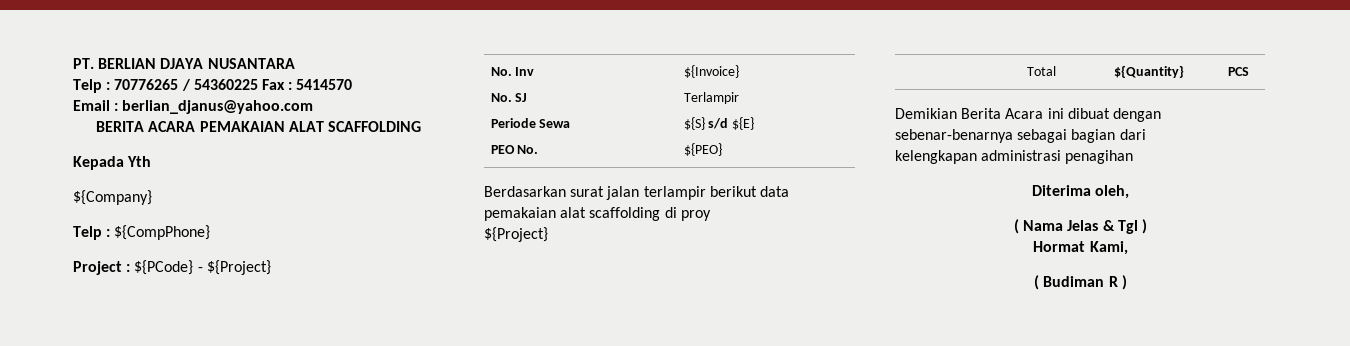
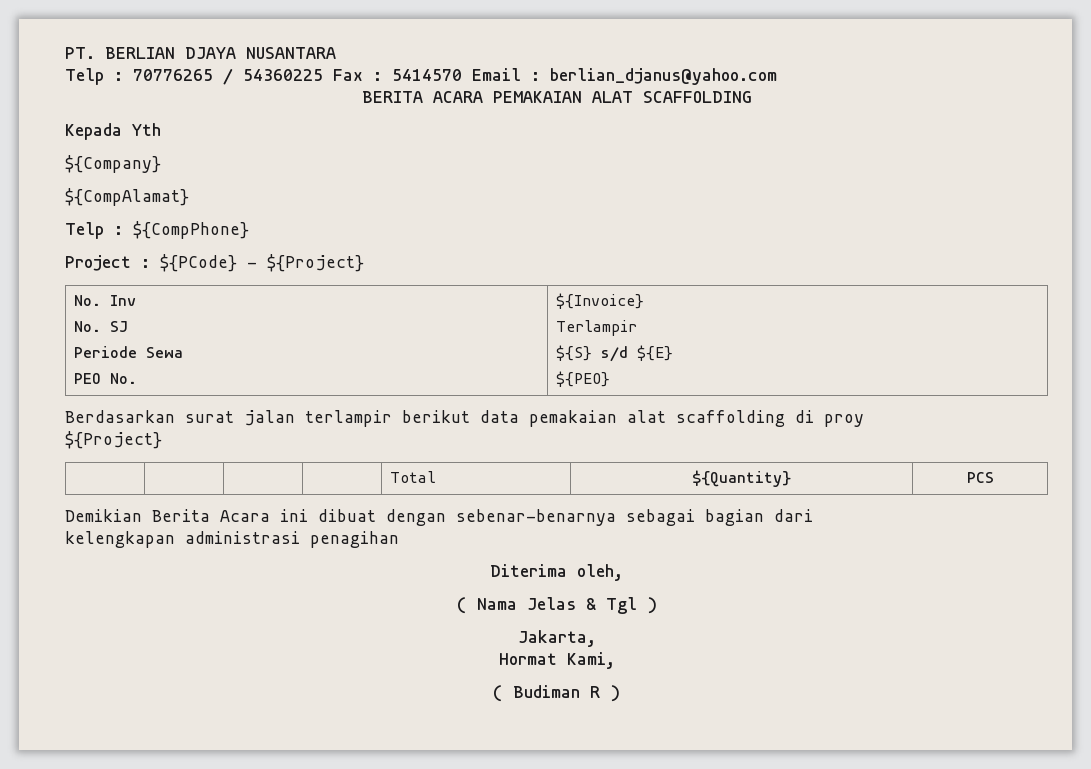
(353, 84) // -> (462, 75) none
(152, 197) none -> [65,188,189,206] // ${CompAlamat}
(1147, 226) none -> [517,630,596,647] // Jakarta,

